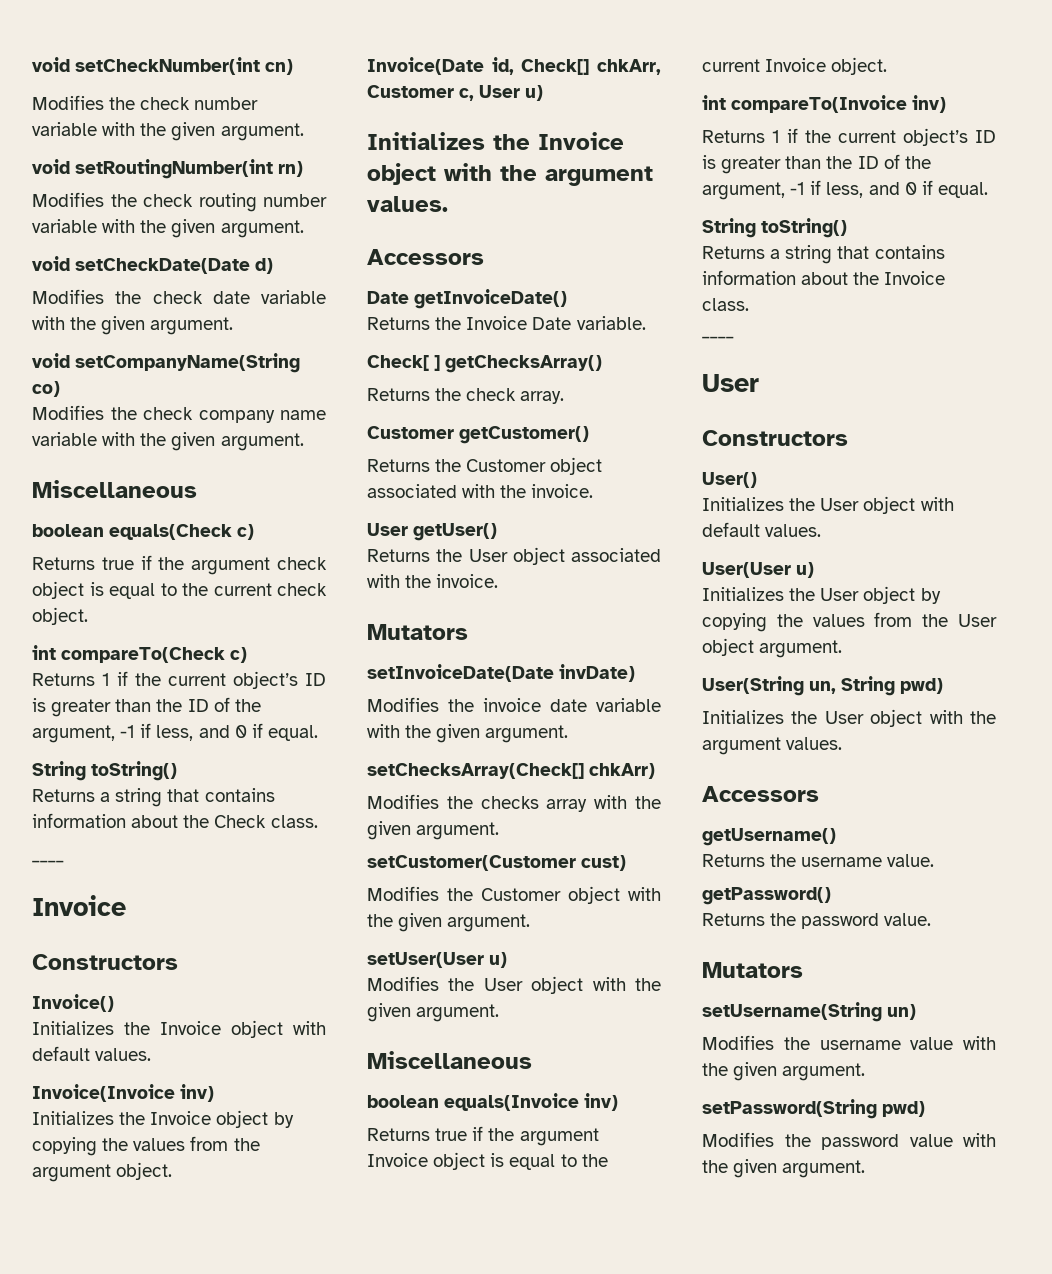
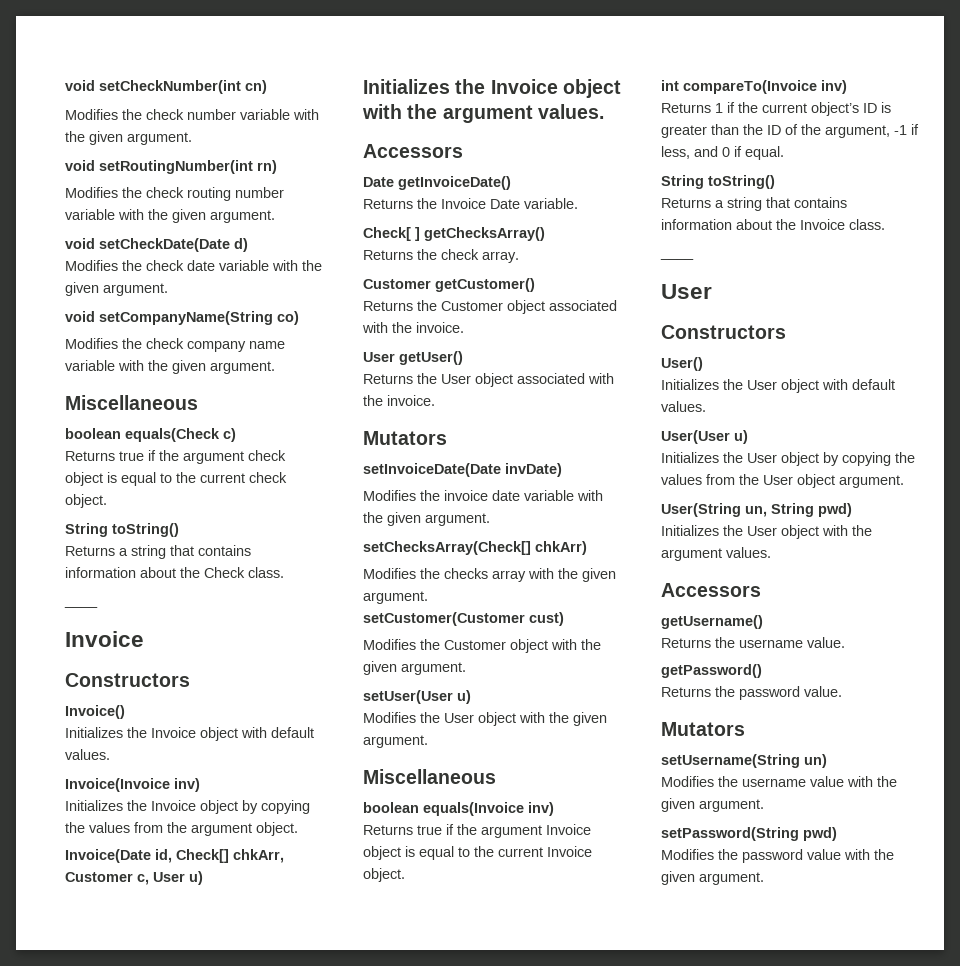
[32,645,248,663] [32,671,326,689] [32,697,261,717] [32,723,318,743] // int compareTo(Check c) // Returns 1 if the current object’s ID is greater than the ID of the argument, -1 if less, and 0 if equal. -> (107, 501) none

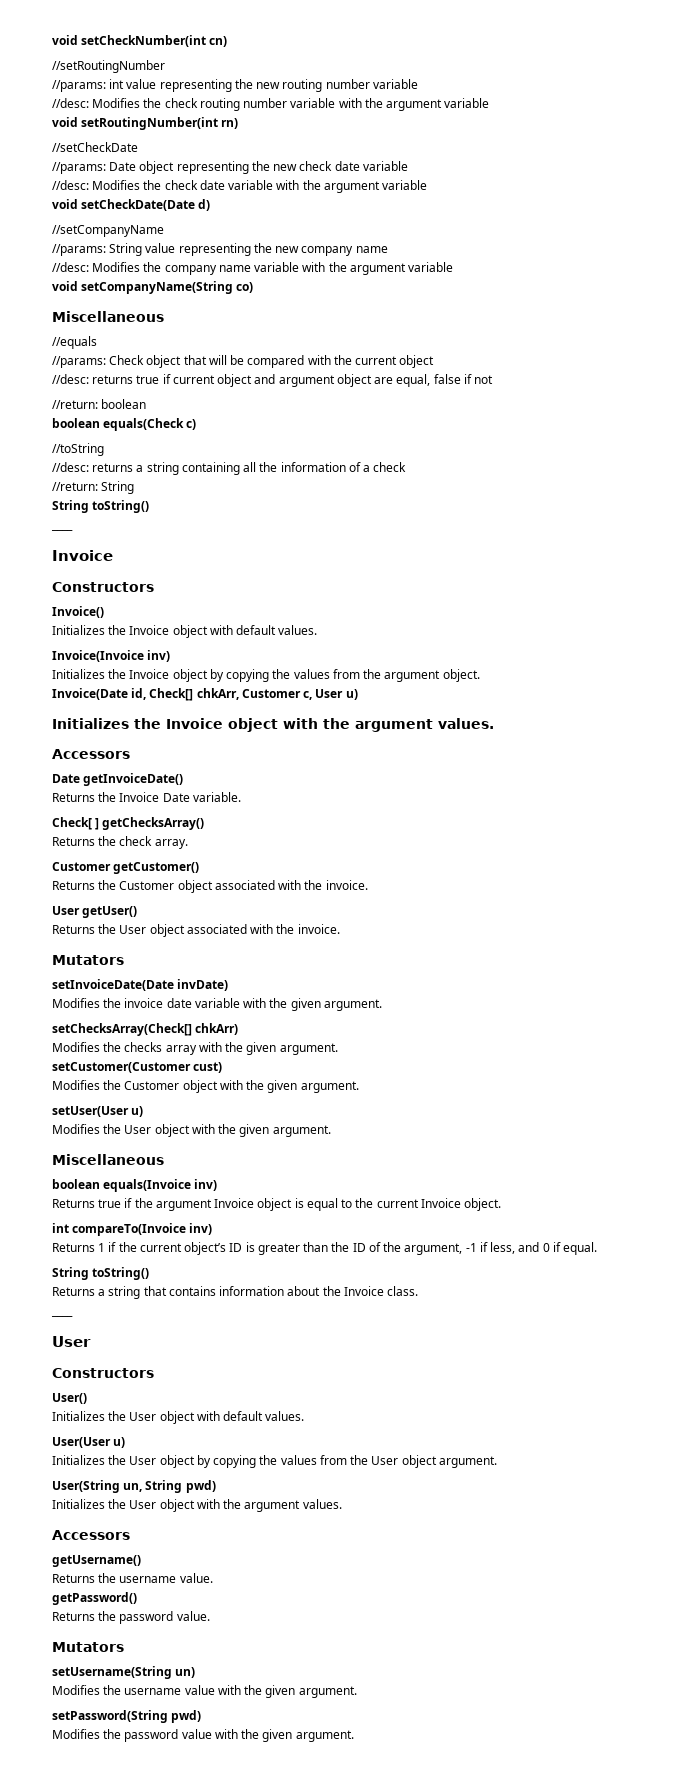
[65,109,319,120] [65,131,192,145] [65,160,277,174] Modifies the check number variable with the given argument. // void setRoutingNumber(int rn) // -> [52,60,165,73] [52,79,418,92] [52,98,89,108] //setRoutingNumber // //params: int value representing the new routing number variable // //desc:
[172,209,275,223] [65,238,248,252] given argument. // void setCheckDate(Date d) // -> [386,98,490,111] [52,117,239,130] [52,142,138,152] [52,161,408,174] [52,180,89,190] argument variable // void setRoutingNumber(int rn) // //setCheckDate // //params: Date object representing the new check date variable // //desc:
[65,282,168,296] [65,311,299,325] [65,338,285,352] [65,360,275,374] [65,395,198,410] [65,428,236,442] [65,450,286,464] [65,472,287,486] [65,494,107,508] [65,523,179,537] [65,545,251,559] [65,567,284,578] given argument. // void setCompanyName(String co) // Modifies the check company name variable with the given argument. // Miscellaneous // boolean equals(Check c) // Returns true if the argument check object is equal to the current check object. // String toString() // Returns a string that contains information about the Check class. -> [323,180,428,193] [52,199,211,211] [52,225,164,237] [52,243,388,256] [52,262,454,275] [52,281,254,294] [52,311,164,322] [52,336,97,349] [52,355,435,368] [52,374,494,387] [52,399,147,409] [52,418,197,431] [52,443,104,456] [52,462,407,475] [52,481,135,494] [52,500,150,513] argument variable // void setCheckDate(Date d) // //setCompanyName // //params: String value representing the new company name // //desc: Modifies the company name variable with the argument variable // void setCompanyName(String co) // Miscellaneous // //equals // //params: Check object that will be compared with the current object // //desc: returns true if current object and argument object are equal, false if not // //return: boolean // boolean equals(Check c) // //toString // //desc: returns a string containing all the information of a check // //return: String // String toString()

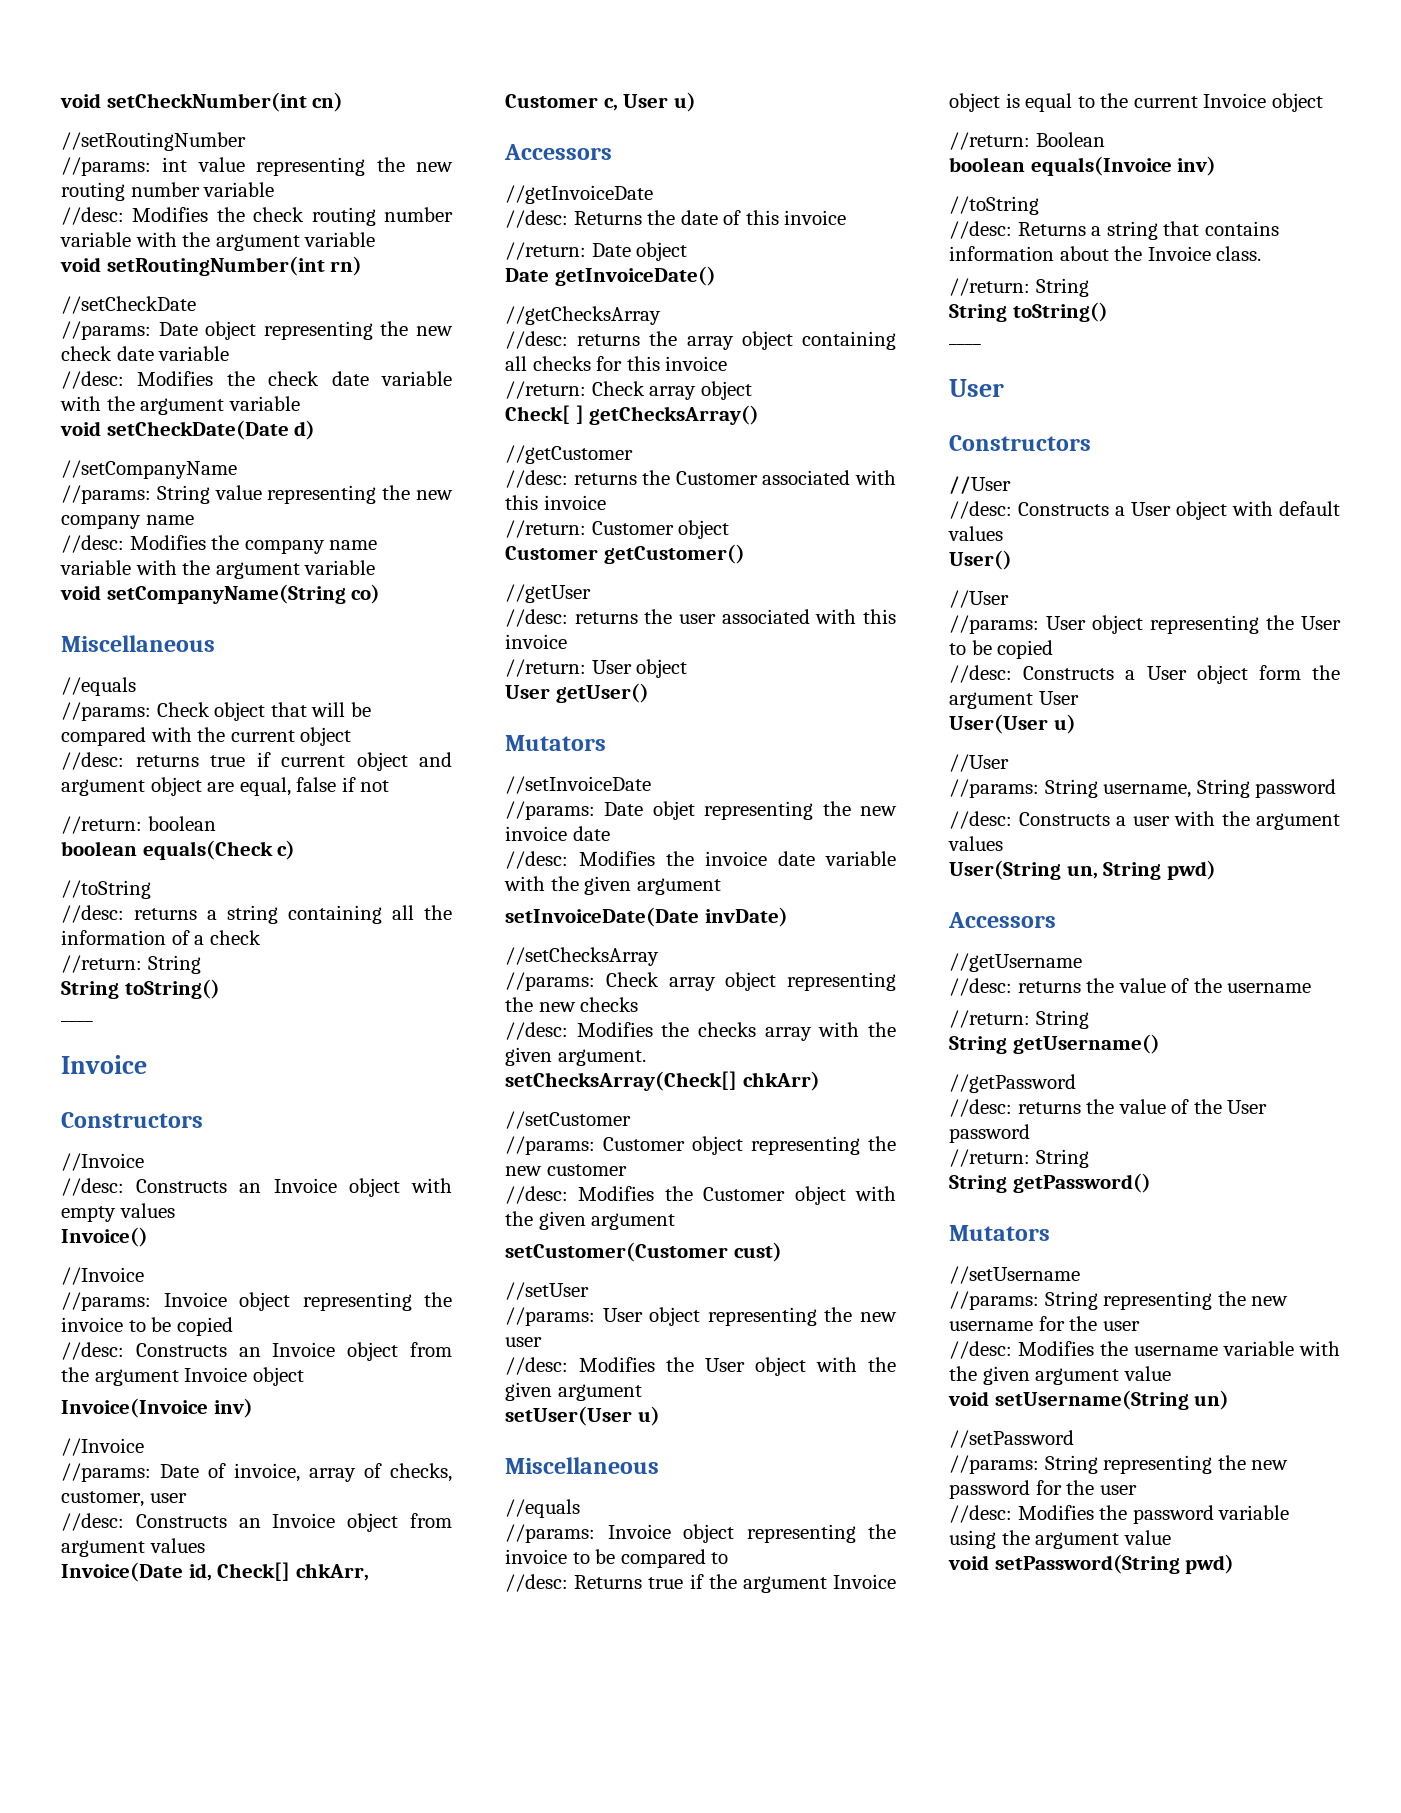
[52,606,104,618] [52,625,318,638] [52,650,171,662] [52,669,480,682] Invoice() // Initializes the Invoice object with default values. // Invoice(Invoice inv) // Initializes the Invoice object by copying the values from the argument object. -> [61,1153,144,1171] [61,1178,452,1197] [61,1203,175,1222] [61,1227,148,1247] [61,1267,144,1285] [61,1292,452,1311] [61,1317,233,1336] [61,1342,453,1361] [61,1367,304,1386] [61,1398,253,1418] [61,1438,144,1456] [61,1463,452,1482] [61,1491,187,1507] [61,1513,453,1532] [61,1538,205,1557] //Invoice // //desc: Constructs an Invoice object with empty values // Invoice() // //Invoice // //params: Invoice object representing the invoice to be copied // //desc: Constructs an Invoice object from the argument Invoice object // Invoice(Invoice inv) // //Invoice // //params: Date of invoice, array of checks, customer, user // //desc: Constructs an Invoice object from argument values
[52,718,494,732] [52,749,130,759] [52,773,184,786] [52,792,241,802] [52,817,205,830] [52,836,188,849] [52,862,200,874] [52,880,368,893] [52,906,138,918] [52,924,340,937] [52,955,124,965] [52,979,229,991] Initializes the Invoice object with the argument values. // Accessors // Date getInvoiceDate() // Returns the Invoice Date variable. // Check[ ] getChecksArray() // Returns the check array. // Customer getCustomer() // Returns the Customer object associated with the invoice. // User getUser() // Returns the User object associated with the invoice. // Mutators // setInvoiceDate(Date invDate) // -> [504,144,612,160] [505,185,653,204] [505,210,847,228] [505,242,688,261] [505,266,716,286] [505,306,661,325] [505,331,896,350] [505,356,728,371] [505,381,752,400] [505,405,760,425] [505,445,633,464] [505,470,897,488] [505,495,606,510] [505,520,730,539] [505,544,745,564] [505,584,591,603] [505,609,896,627] [505,634,567,649] [505,659,688,678] [505,683,649,703] [505,735,606,751] [505,776,651,794] [505,801,898,820] [505,826,610,841] [505,851,568,869] Accessors // //getInvoiceDate // //desc: Returns the date of this invoice // //return: Date object // Date getInvoiceDate() // //getChecksArray // //desc: returns the array object containing all checks for this invoice // //return: Check array object // Check[ ] getChecksArray() // //getCustomer // //desc: returns the Customer associated with this invoice // //return: Customer object // Customer getCustomer() // //getUser // //desc: returns the user associated with this invoice // //return: User object // User getUser() // Mutators // //setInvoiceDate // //params: Date objet representing the new invoice date // //desc:
[323,999,382,1011] [52,1023,239,1036] argument. // setChecksArray(Check[] chkArr) // -> [636,878,721,895] [505,907,788,927] [505,947,659,966] [505,972,896,991] [505,997,639,1012] [505,1022,568,1040] argument // setInvoiceDate(Date invDate) // //setChecksArray // //params: Check array object representing the new checks // //desc:
[52,1062,223,1073] setCustomer(Customer cust) // -> [505,1071,820,1091] [505,1111,631,1129] [505,1136,896,1155] [505,1164,627,1176] [505,1186,568,1204] setChecksArray(Check[] chkArr) // //setCustomer // //params: Customer object representing the new customer // //desc:
[300,1081,359,1093] [52,1106,144,1117] argument. // setUser(User u) // -> [591,1213,676,1230] [505,1242,782,1262] [505,1282,589,1300] [505,1307,898,1326] [505,1337,542,1347] [505,1357,568,1375] argument // setCustomer(Customer cust) // //setUser // //params: User object representing the new user // //desc:
[272,1125,331,1137] [52,1154,164,1165] [52,1179,218,1192] argument. // Miscellaneous // boolean equals(Invoice inv) // -> [557,1384,642,1401] [505,1406,660,1426] [505,1457,659,1474] [505,1499,580,1518] [505,1524,896,1543] [505,1549,729,1568] [505,1574,568,1592] argument // setUser(User u) // Miscellaneous // //equals // //params: Invoice object representing the invoice to be compared to // //desc:
[464,1198,502,1211] [52,1223,213,1236] [52,1242,598,1255] [52,1267,150,1280] object. // int compareTo(Invoice inv) // Returns 1 if the current object’s ID is greater than the ID of the argument, -1 if less, and 0 if equal. // String toString() // -> [1271,93,1323,112] [949,132,1105,150] [949,156,1217,176] [949,196,1039,215] [949,221,1012,239] object // //return: Boolean // boolean equals(Invoice inv) // //toString // //desc:
(419, 1291) none -> [949,278,1089,297] [949,302,1108,322] // //return: String // String toString()
[52,1393,87,1404] [52,1411,305,1424] [52,1437,126,1448] [52,1455,497,1468] [52,1480,216,1493] [52,1499,342,1512] [52,1530,130,1540] [52,1555,141,1567] [52,1573,213,1583] [52,1592,137,1605] [52,1611,210,1624] [52,1642,124,1652] [52,1666,196,1679] [52,1685,357,1698] [52,1710,202,1723] [52,1729,354,1742] User() // Initializes the User object with default values. // User(User u) // Initializes the User object by copying the values from the User object argument. // User(String un, String pwd) // Initializes the User object with the argument values. // Accessors // getUsername() // Returns the username value. // getPassword() // Returns the password value. // Mutators // setUsername(String un) // Modifies the username value with the given argument. // setPassword(String pwd) // Modifies the password value with the given argument. -> [949,476,1011,494] [949,501,1340,520] [948,526,1003,541] [949,550,1012,570] [949,590,1009,608] [949,615,1341,634] [949,640,1054,659] [949,665,1340,684] [949,691,1079,709] [949,714,1076,734] [949,754,1009,772] [949,779,1337,798] [949,811,1340,830] [948,836,1003,851] [949,860,1216,880] [948,912,1056,928] [949,953,1082,972] [949,978,1312,996] [949,1010,1089,1029] [949,1034,1160,1054] [949,1074,1076,1093] [949,1099,1268,1117] [949,1124,1030,1143] [949,1149,1089,1168] [949,1173,1151,1193] [949,1225,1050,1241] [949,1266,1080,1284] [949,1291,1289,1310] [949,1316,1140,1331] [949,1341,1340,1359] [949,1366,1171,1385] [948,1390,1230,1410] [949,1430,1074,1448] [949,1455,1289,1474] [949,1480,1137,1499] [949,1505,1290,1524] [949,1530,1171,1549] [948,1554,1235,1574] //User // //desc: Constructs a User object with default values // User() // //User // //params: User object representing the User to be copied // //desc: Constructs a User object form the argument User // User(User u) // //User // //params: String username, String password // //desc: Constructs a user with the argument values // User(String un, String pwd) // Accessors // //getUsername // //desc: returns the value of the username // //return: String // String getUsername() // //getPassword // //desc: returns the value of the User password // //return: String // String getPassword() // Mutators // //setUsername // //params: String representing the new username for the user // //desc: Modifies the username variable with the given argument value // void setUsername(String un) // //setPassword // //params: String representing the new password for the user // //desc: Modifies the password variable using the argument value // void setPassword(String pwd)

